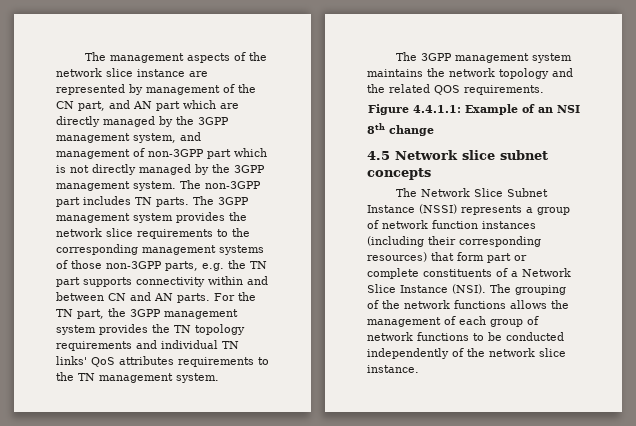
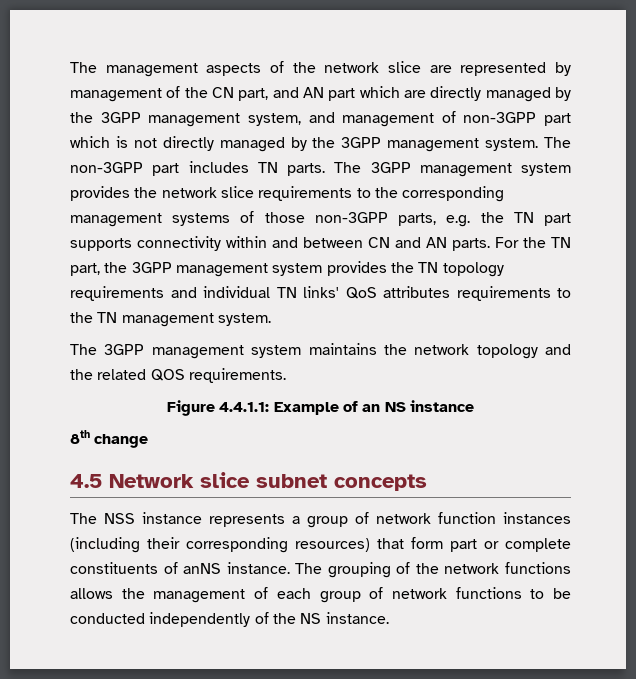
[137,69,185,77] instance -> (421, 67) none
[556,105,580,113] NSI -> [384,400,474,412] NS instance
[420,188,548,197] [367,204,457,214] Network Slice Subnet Instance (NSSI) -> [104,512,202,524] NSS instance
[511,268,571,277] [367,284,486,294] a Network Slice Instance (NSI). -> [183,562,290,574] anNS instance.
[489,348,566,357] network slice -> [300,613,322,624] NS

